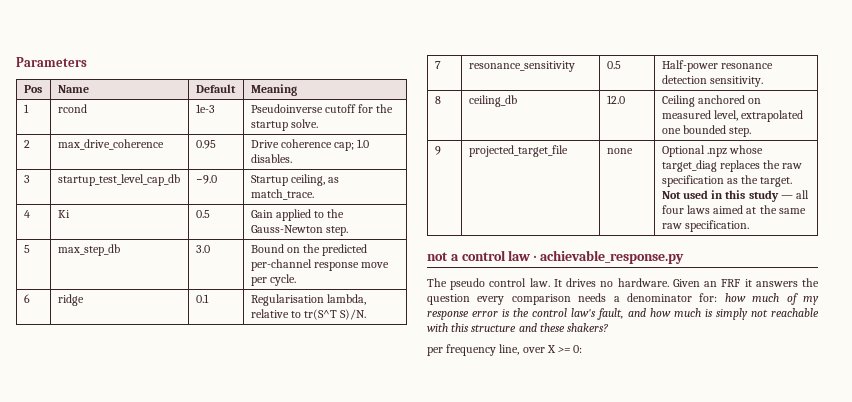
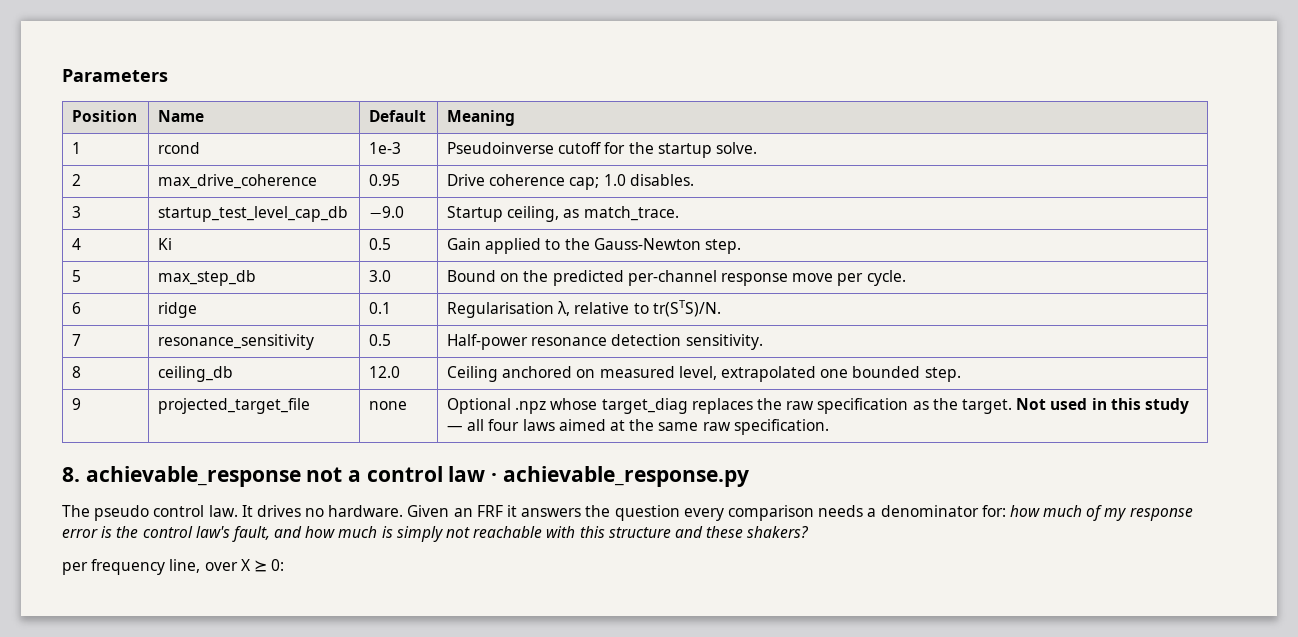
[23,85,42,93] Pos -> [72,110,138,122] Position
[326,294,366,305] lambda, -> [557,301,571,316] λ,
[304,309,367,320] tr(S^T S)/N. -> [652,300,721,317] tr(STS)/N.
(749, 226) none -> [62,466,301,487] 8. achievable_response
[558,347,572,353] >= -> [253,560,267,572] ⪰

